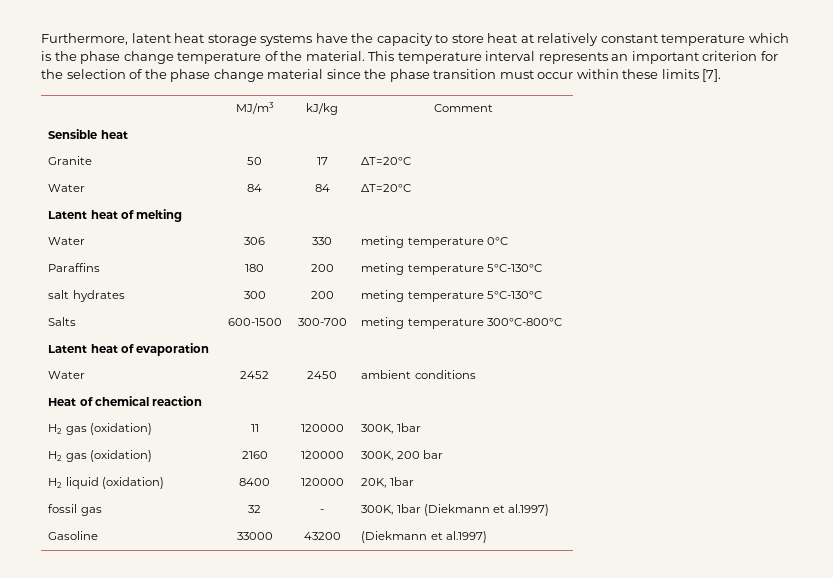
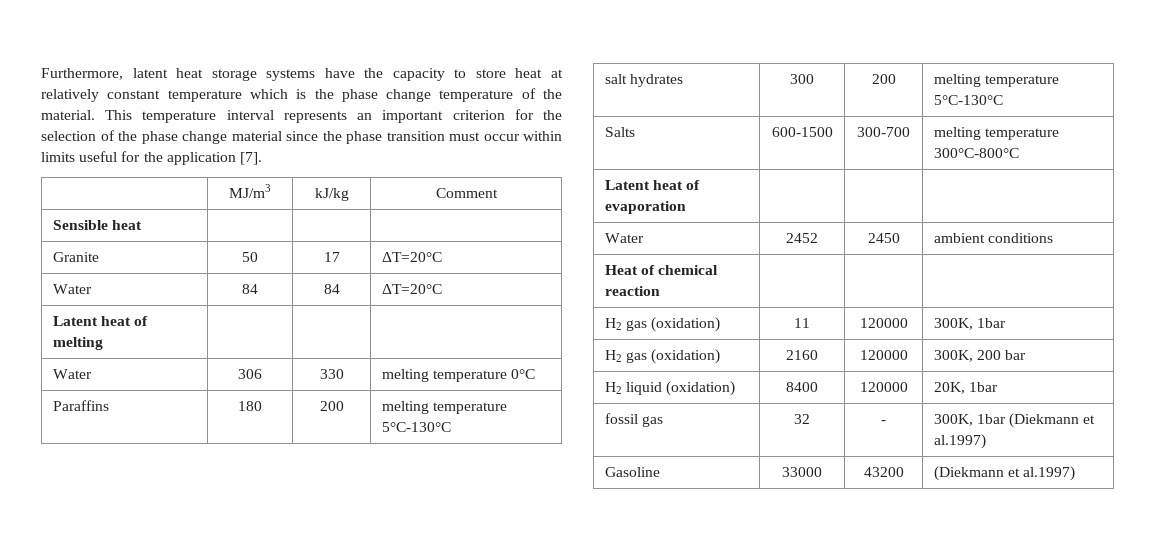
[622,69,699,79] these limits -> [41,151,236,165] limits useful for the application
[361,236,405,248] meting -> [381,369,429,382] melting
[361,263,405,275] meting -> [381,401,429,414] melting
[361,290,405,302] meting -> [933,74,981,87] melting
[361,317,405,329] meting -> [933,127,981,140] melting

